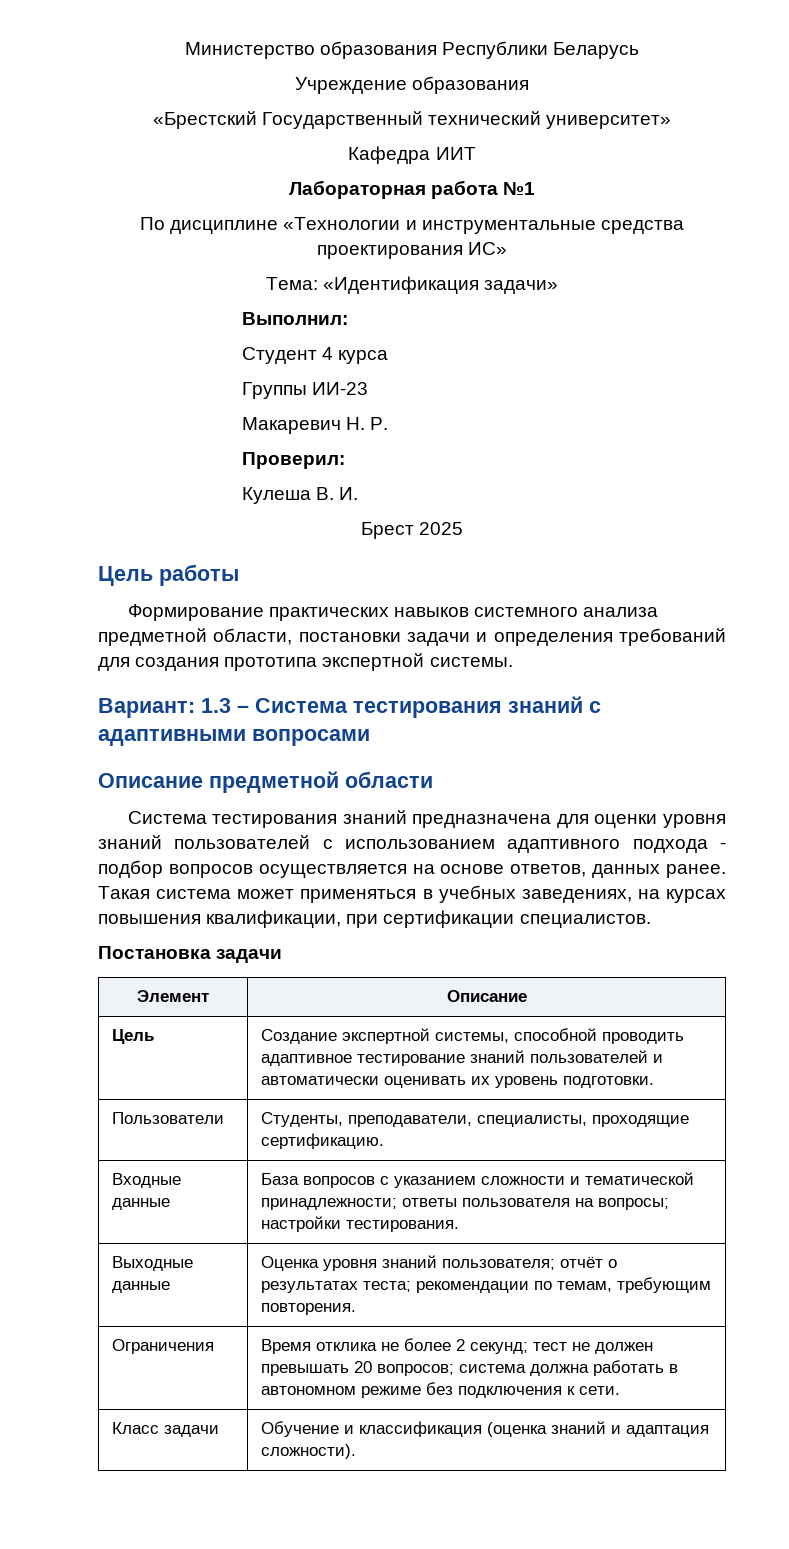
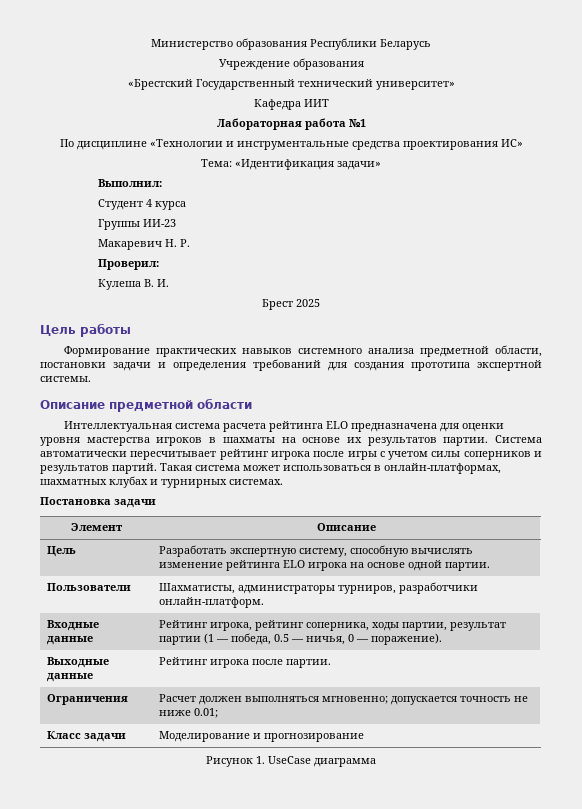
[98,696,601,718] [98,729,370,746] [98,771,433,793] [127,810,726,828] [98,835,726,853] [98,860,727,878] [98,885,726,903] [98,910,651,928] Вариант: 1.3 – Система тестирования знаний с адаптивными вопросами // Описание предметной области // Система тестирования знаний предназначена для оценки уровня знаний пользователей с использованием адаптивного подхода - подбор вопросов осуществляется на основе ответов, данных ранее. Такая система может применяться в учебных заведениях, на курсах повышения квалификации, при сертификации специалистов. -> [40,398,252,412] [64,421,505,432] [40,435,542,446] [40,449,543,460] [40,463,501,474] [40,476,283,488] Описание предметной области // Интеллектуальная система расчета рейтинга ELO предназначена для оценки уровня мастерства игроков в шахматы на основе их результатов партии. Система автоматически пересчитывает рейтинг игрока после игры с учетом силы соперников и результатов партий. Такая система может использоваться в онлайн-платформах, шахматных клубах и турнирных системах.
[261,1028,685,1044] [261,1050,664,1066] [261,1076,655,1088] [112,1112,225,1124] [261,1112,690,1127] [261,1133,385,1149] [112,1173,182,1188] [112,1198,171,1210] [261,1172,695,1188] [261,1198,670,1210] [261,1216,460,1232] [112,1256,194,1271] [112,1281,171,1293] [261,1255,618,1271] [261,1277,712,1293] [261,1303,357,1315] [112,1339,215,1354] [261,1338,654,1354] [261,1360,679,1376] [261,1382,621,1398] [112,1422,220,1437] [261,1421,710,1437] [261,1444,357,1459] Создание экспертной системы, способной проводить адаптивное тестирование знаний пользователей и автоматически оценивать их уровень подготовки. // Пользователи | Студенты, преподаватели, специалисты, проходящие сертификацию. // Входные данные | База вопросов с указанием сложности и тематической принадлежности; ответы пользователя на вопросы; настройки тестирования. // Выходные данные | Оценка уровня знаний пользователя; отчёт о результатах теста; рекомендации по темам, требующим повторения. // Ограничения | Время отклика не более 2 секунд; тест не должен превышать 20 вопросов; система должна работать в автономном режиме без подключения к сети. // Класс задачи | Обучение и классификация (оценка знаний и адаптация сложности). -> [159,545,474,557] [159,560,491,571] [47,583,132,591] [159,582,479,594] [159,597,265,608] [47,620,100,631] [47,636,94,645] [159,620,507,631] [159,633,443,645] [47,657,110,668] [47,673,94,682] [159,657,332,668] [47,694,129,705] [159,694,529,705] [159,708,219,718] [47,731,127,742] [159,731,365,742] [206,756,376,767] Разработать экспертную систему, способную вычислять изменение рейтинга ELO игрока на основе одной партии. // Пользователи | Шахматисты, администраторы турниров, разработчики онлайн-платформ. // Входные данные | Рейтинг игрока, рейтинг соперника, ходы партии, результат партии (1 — победа, 0.5 — ничья, 0 — поражение). // Выходные данные | Рейтинг игрока после партии. // Ограничения | Расчет должен выполняться мгновенно; допускается точность не ниже 0.01; // Класс задачи | Моделирование и прогнозирование // Рисунок 1. UseCase диаграмма

